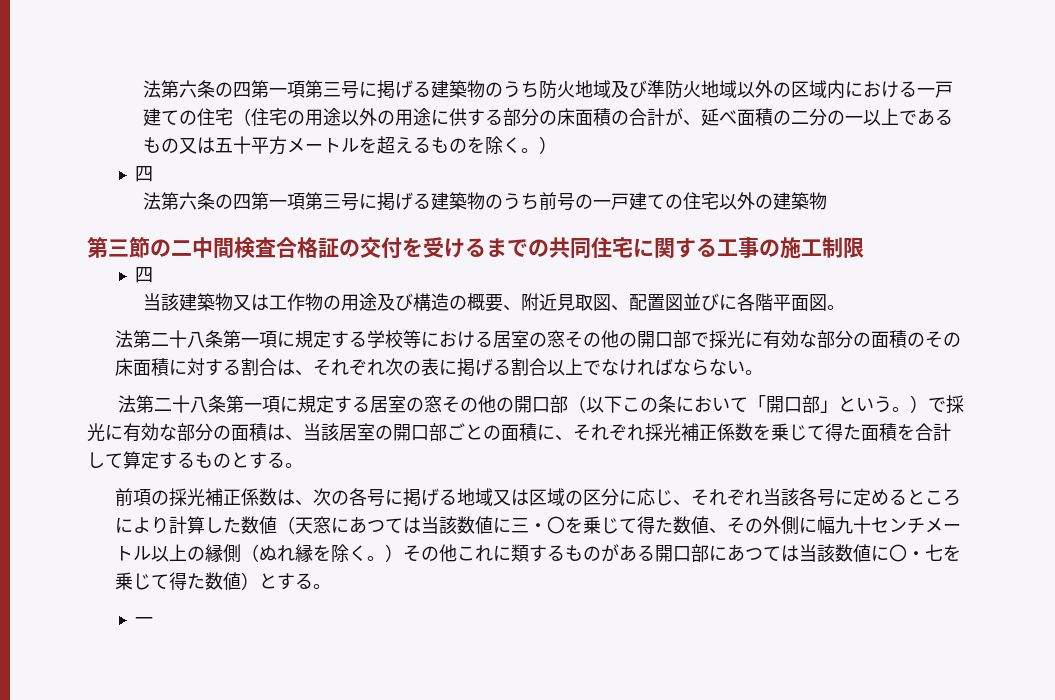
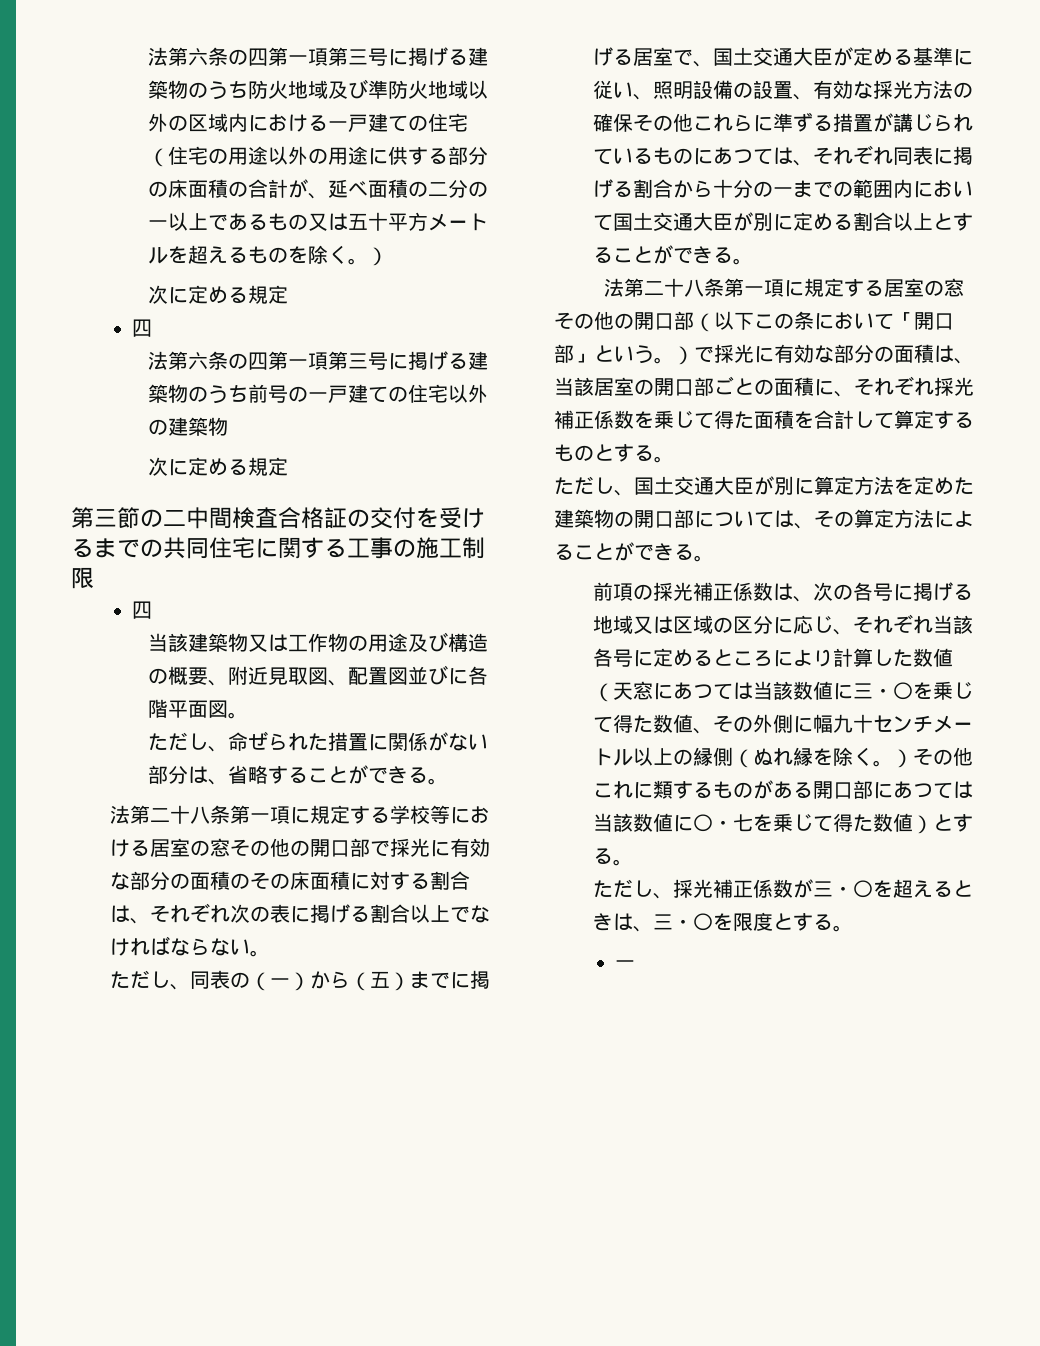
(557, 145) none -> [148,285,289,304] // 次に定める規定
(827, 201) none -> [148,457,289,476] // 次に定める規定
(845, 307) none -> [148,731,489,752] [148,765,449,785] // ただし、命ぜられた措置に関係がない部分は、省略することができる。
(763, 372) none -> [109,970,490,991] [592,47,973,67] [592,80,973,100] [592,112,973,132] [592,145,973,166] [592,179,973,198] [592,212,973,231] [592,245,753,265] // ただし、同表の（一）から（五）までに掲げる居室で、国土交通大臣が定める基準に従い、照明設備の設置、有効な採光方法の確保その他これらに準ずる措置が講じられているものにあつては、それぞれ同表に掲げる割合から十分の一までの範囲内において国土交通大臣が別に定める割合以上とすることができる。
(303, 465) none -> [554,476,974,496] [554,509,974,529] [554,542,714,562] // ただし、国土交通大臣が別に算定方法を定めた建築物の開口部については、その算定方法によることができる。
(331, 586) none -> [592,879,973,899] [592,912,853,932] // ただし、採光補正係数が三・〇を超えるときは、三・〇を限度とする。

